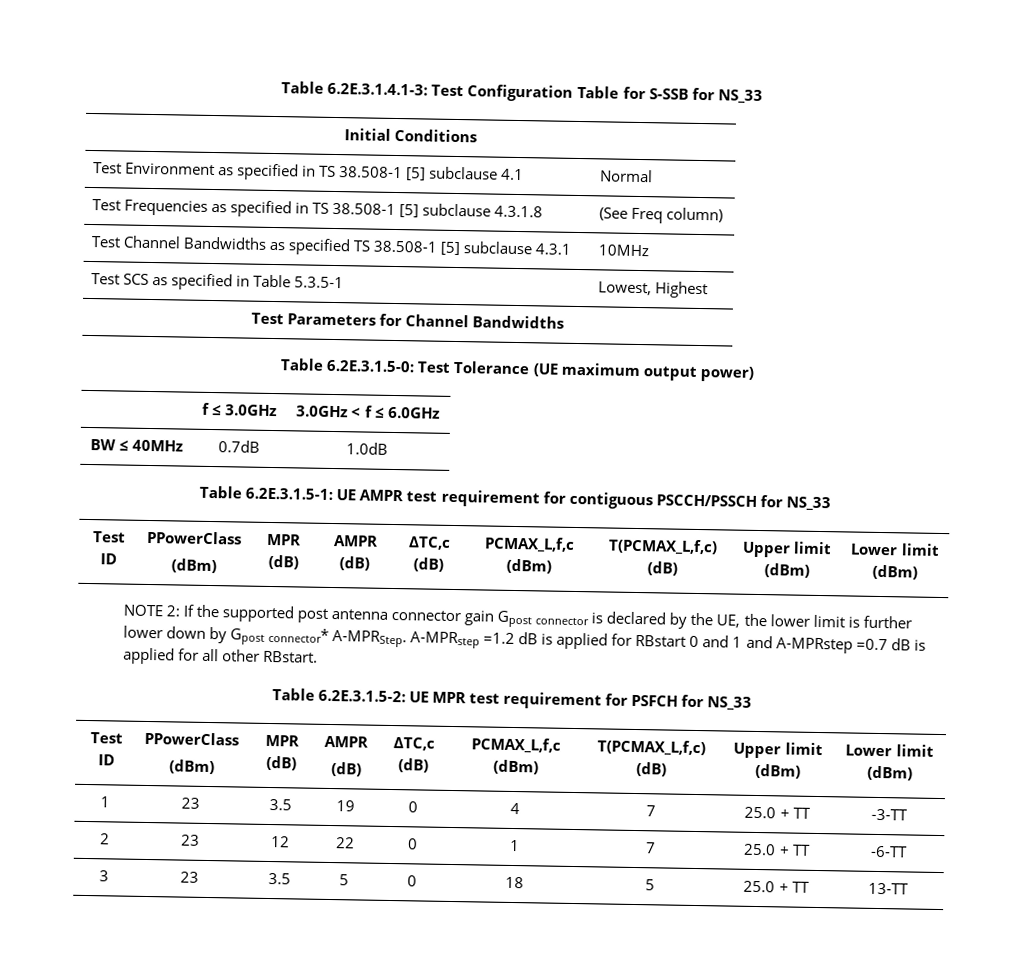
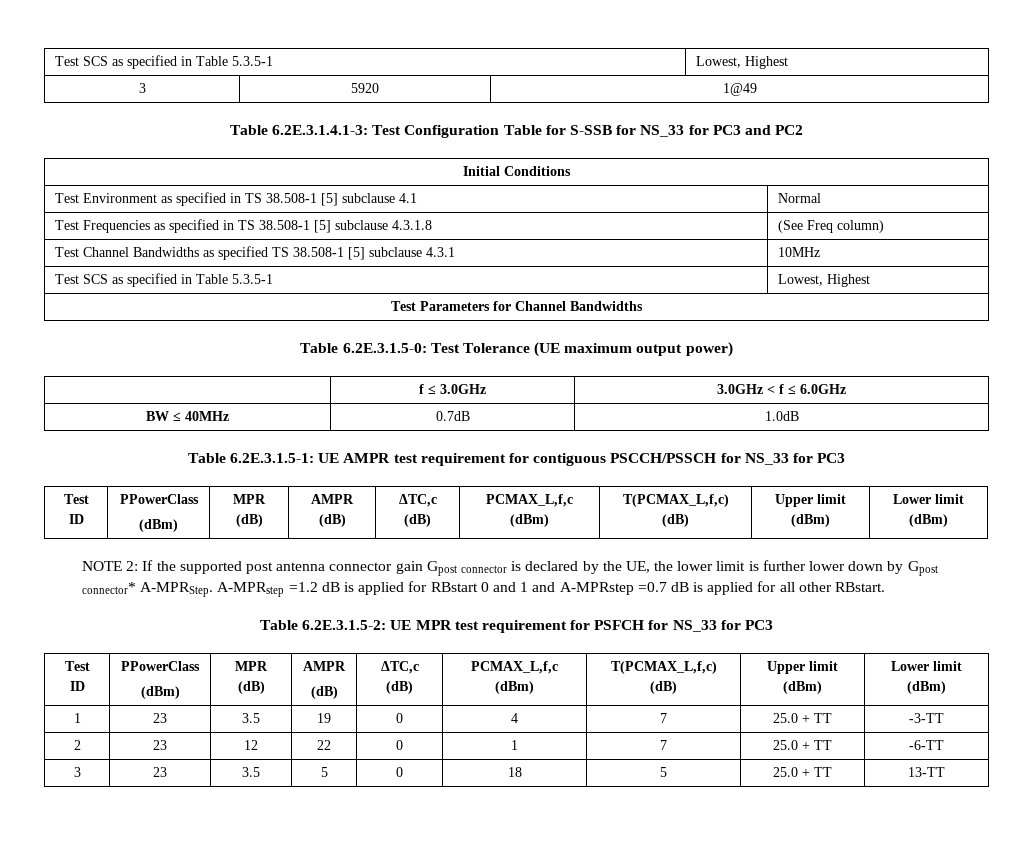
(281, 87) none -> [55,55,274,69] [696,56,789,69] [138,83,146,93] [351,83,379,93] [722,83,757,96] Test SCS as specified in Table 5.3.5-1 | Lowest, Highest // 3 | 5920 | 1@49 //
(763, 96) none -> [688,125,804,135] for PC3 and PC2
(831, 503) none -> [792,453,846,463] for PC3
(753, 703) none -> [720,620,774,630] for PC3

